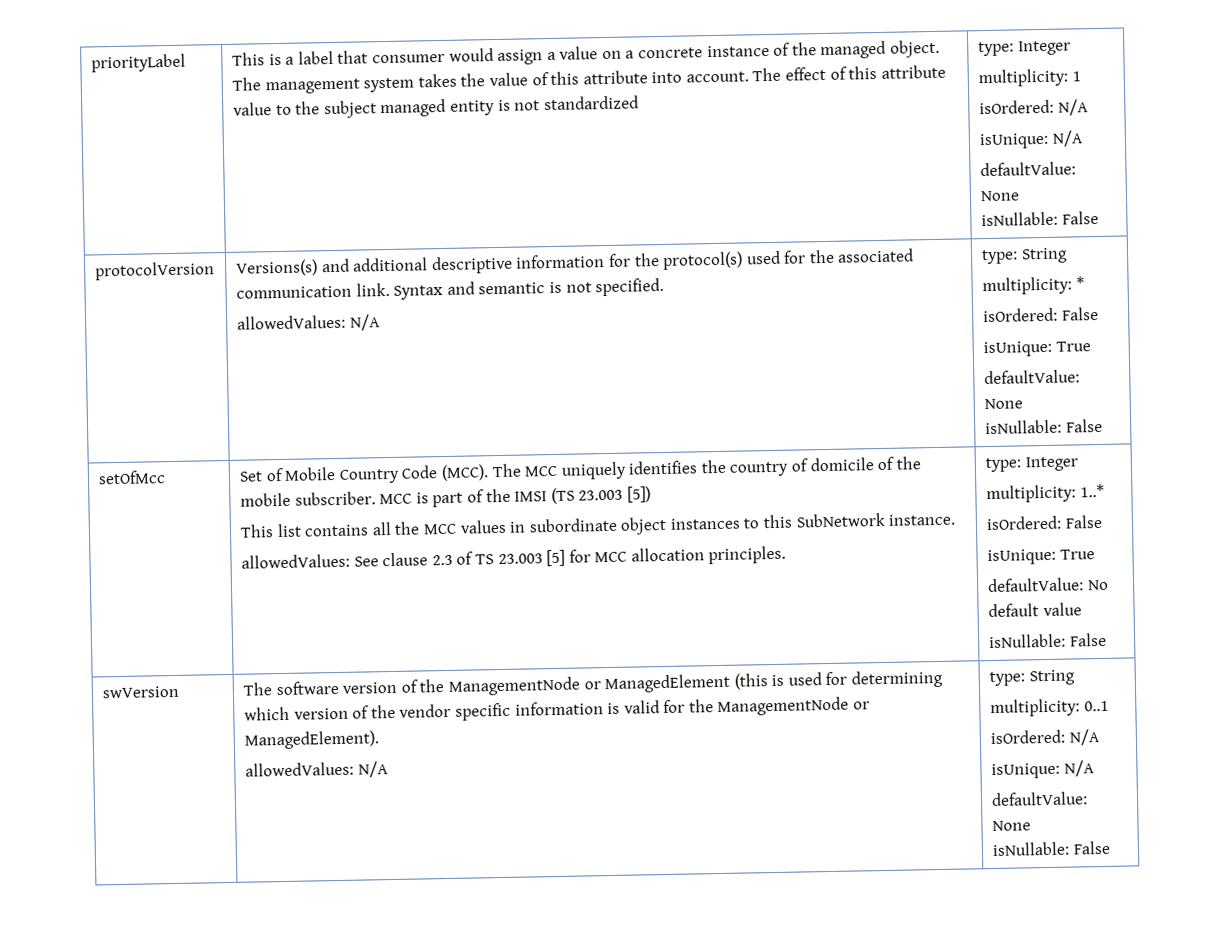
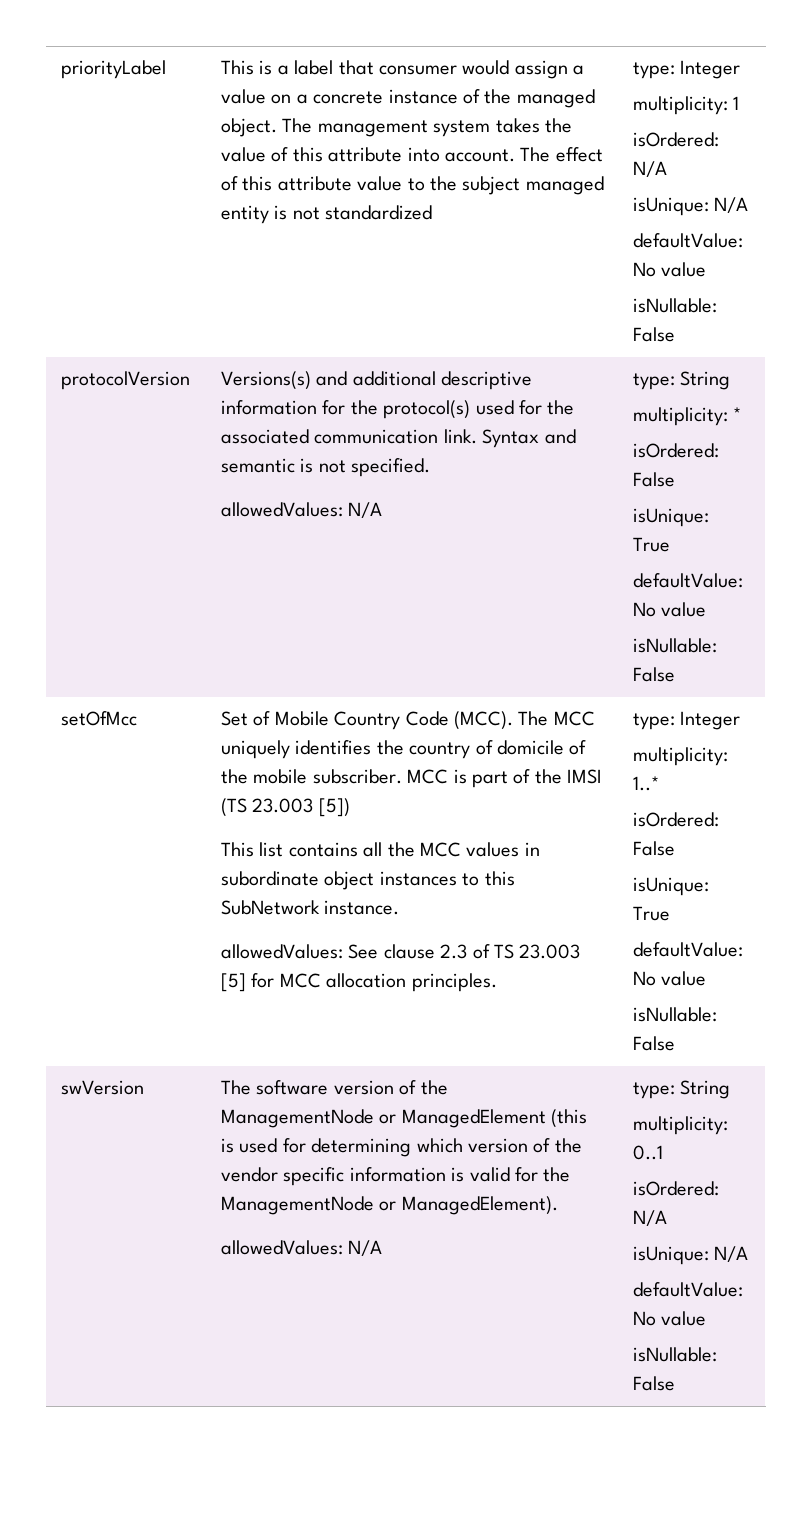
[979,161,1076,177] [979,190,1020,202] defaultValue: None -> [633,233,744,248] [633,262,707,277] defaultValue: No value
[983,369,1080,385] [983,398,1023,410] defaultValue: None -> [633,573,744,588] [633,602,707,617] defaultValue: No value
[987,603,1039,618] default -> (657, 978) none
[990,791,1088,807] [991,820,1031,832] defaultValue: None -> [633,1282,744,1297] [633,1311,707,1326] defaultValue: No value

